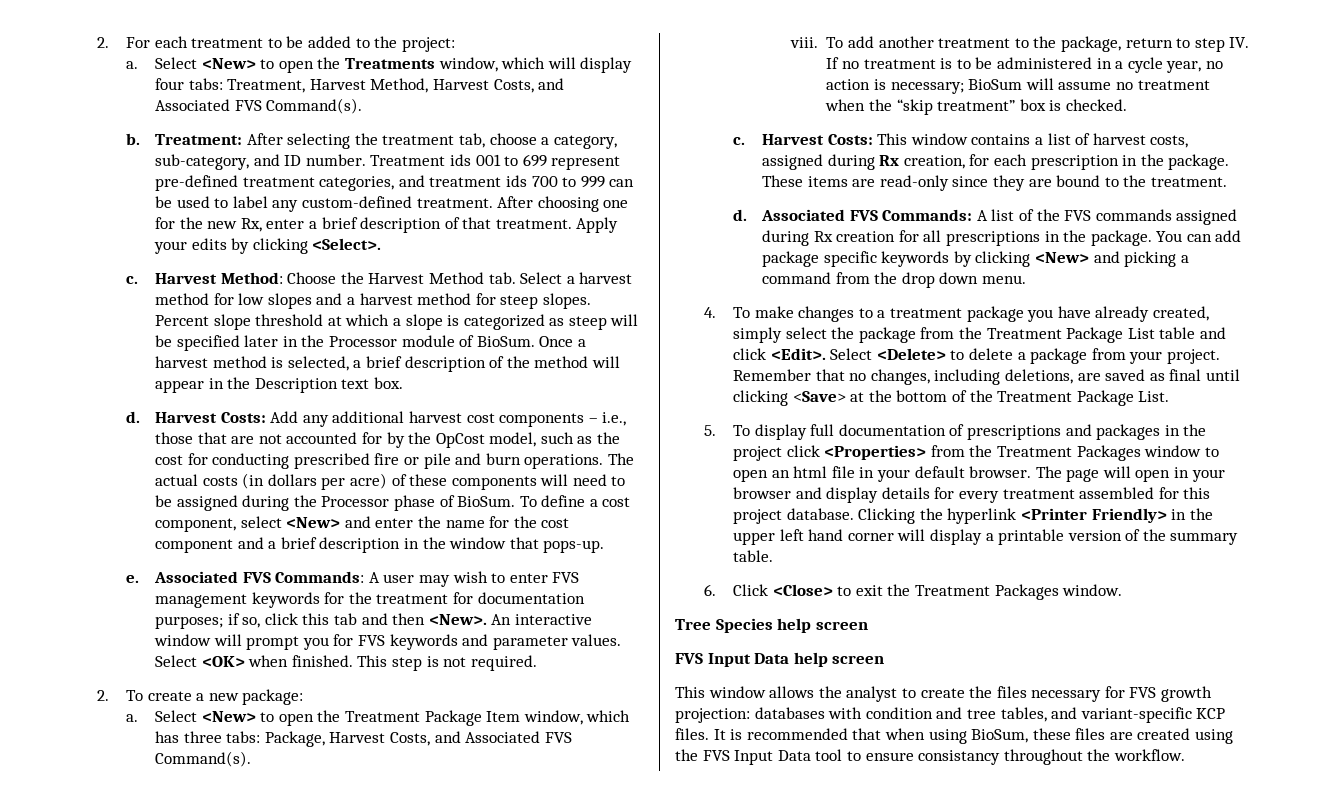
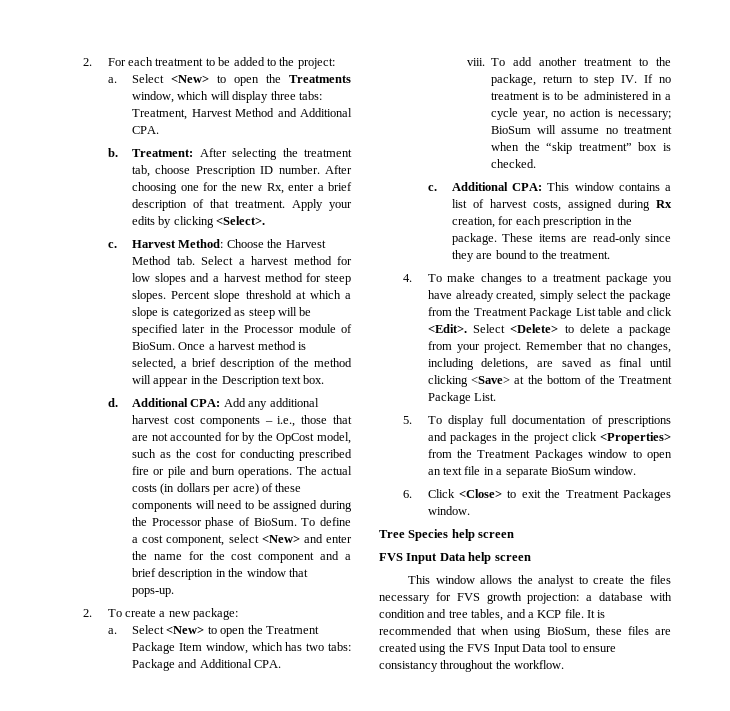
[154,78,184,90] four -> [270,91,296,100] three
[370,78,565,93] [154,98,363,114] Method, Harvest Costs, and Associated FVS Command(s). -> [235,108,353,117] [132,126,160,134] Method and Additional CPA.
[541,135,617,149] [154,154,621,170] [154,175,635,191] [154,196,493,212] a category, sub-category, and ID number. Treatment ids 001 to 699 represent pre-defined treatment categories, and treatment ids 700 to 999 can be used to label any custom-defined treatment. -> [195,165,320,177] Prescription ID number.
[154,412,266,423] Harvest Costs: -> [132,398,221,407] Additional CPA:
[125,571,580,587] [154,592,585,608] [154,613,592,629] [153,634,622,650] [154,655,537,671] // e. Associated FVS Commands: A user may wish to enter FVS management keywords for the treatment for documentation purposes; if so, click this tab and then <New>. An interactive window will prompt you for FVS keywords and parameter values. Select <OK> when finished. This step is not required. -> (175, 592) none
[183,731,572,747] [154,751,251,767] three tabs: Package, Harvest Costs, and Associated FVS Command(s). -> [306,642,351,651] [132,659,282,671] two tabs: Package and Additional CPA.
[761,134,873,145] Harvest Costs: -> [452,182,543,191] Additional CPA:
[732,209,1238,225] [761,230,1242,246] [761,251,1189,267] [761,272,1026,288] // d. Associated FVS Commands: A list of the FVS commands assigned during Rx creation for all prescriptions in the package. You can add package specific keywords by clicking <New> and picking a command from the drop down menu. -> (610, 255) none
[793,466,828,478] html -> [443,467,463,475] text
[876,466,1225,482] [732,487,1211,503] [732,508,1213,524] [732,529,1239,545] [732,550,773,562] your default browser. The page will open in your browser and display details for every treatment assembled for this project database. Clicking the hyperlink <Printer Friendly> in the upper left hand corner will display a printable version of the summary table. -> [496,466,637,478] a separate BioSum window.
[754,707,825,719] databases -> [586,592,644,601] a database
[1080,707,1226,723] [675,728,709,740] variant-specific KCP files. -> [527,609,584,618] a KCP file.

